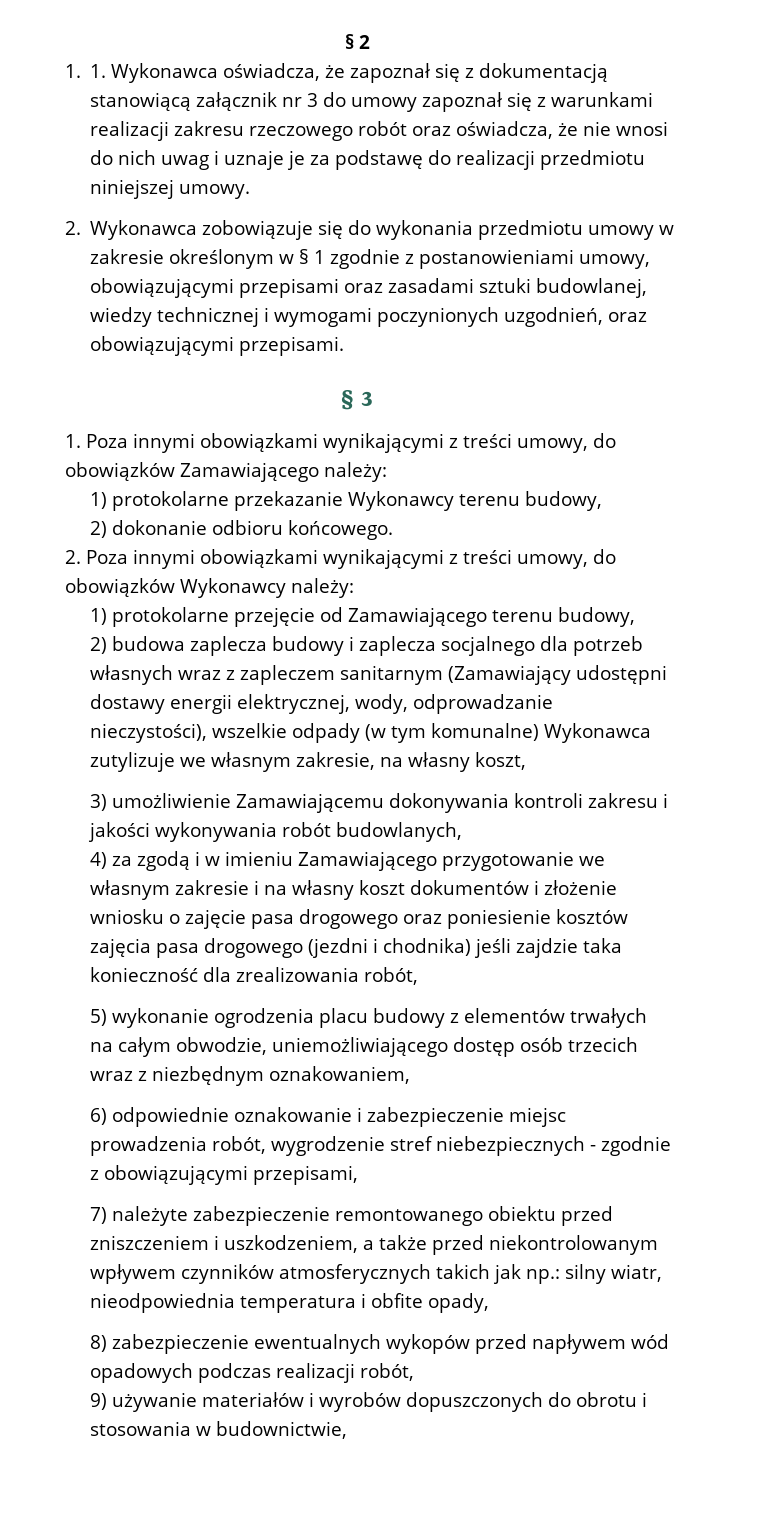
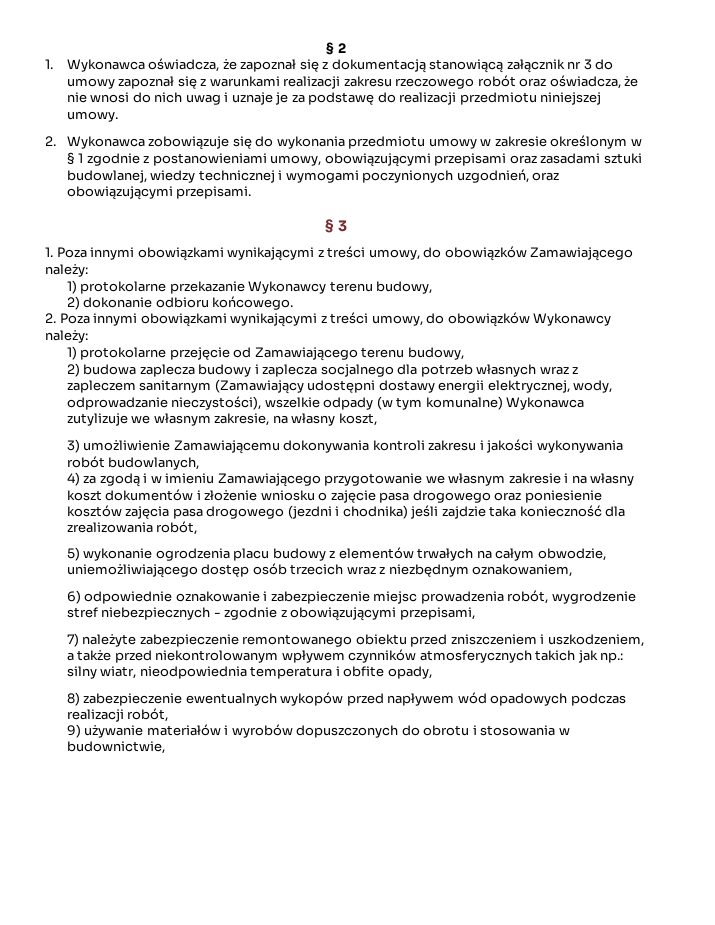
[90,64,107,78] 1. -> (54, 64) none

